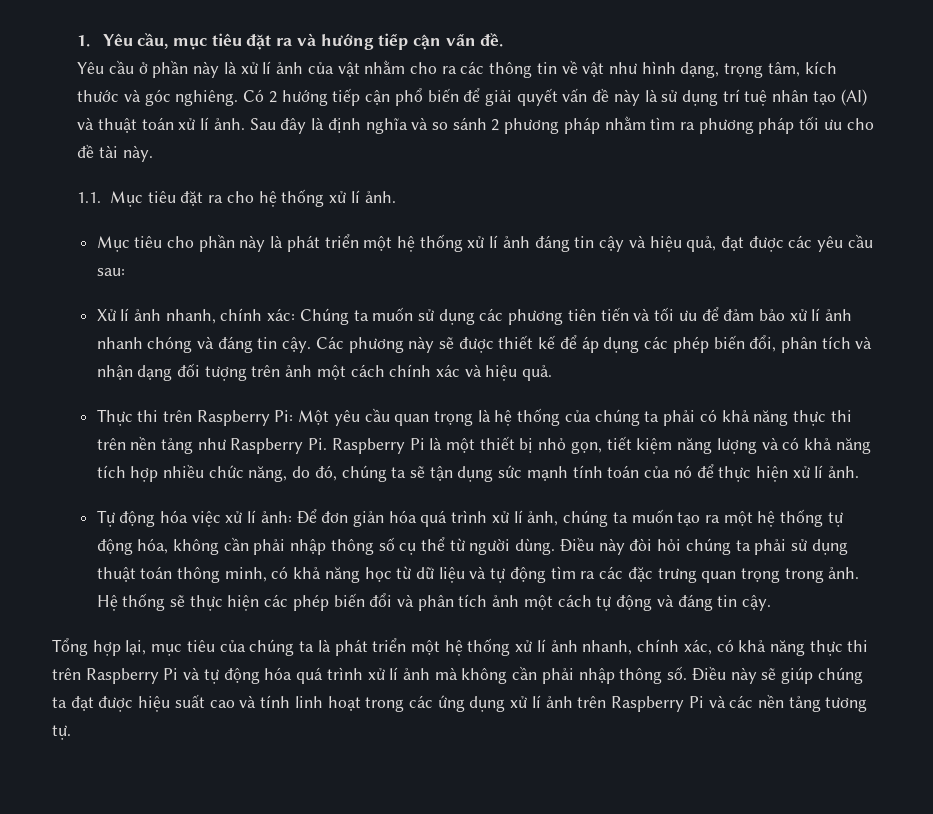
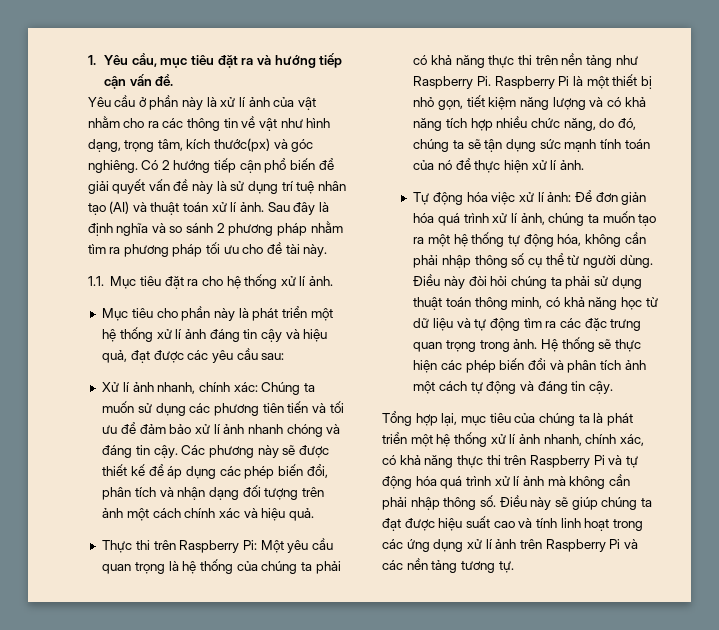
[77,90,120,102] thước -> [214,138,271,152] thước(px)

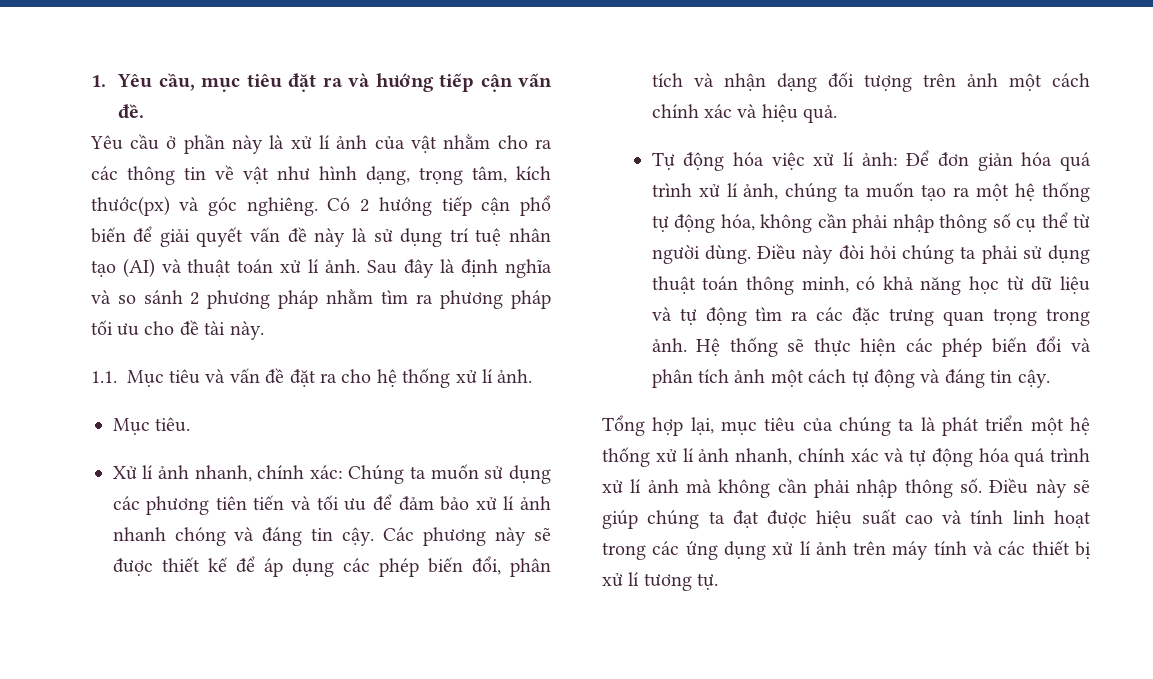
(161, 281) none -> [205,368,285,384] và vấn đề
[132,306,333,321] [102,327,328,342] [102,348,285,363] tiêu cho phần này là phát triển một hệ thống xử lí ảnh đáng tin cậy và hiệu quả, đạt được các yêu cầu sau: -> [155,417,191,432] tiêu.
[102,538,333,553] [102,559,341,574] [413,53,638,68] [413,74,652,89] [413,95,646,110] [413,116,636,131] [413,139,650,152] [413,158,584,173] // Thực thi trên Raspberry Pi: Một yêu cầu quan trọng là hệ thống của chúng ta phải có khả năng thực thi trên nền tảng như Raspberry Pi. Raspberry Pi là một thiết bị nhỏ gọn, tiết kiệm năng lượng và có khả năng tích hợp nhiều chức năng, do đó, chúng ta sẽ tận dụng sức mạnh tính toán của nó để thực hiện xử lí ảnh. -> (838, 114) none
[619,434,644,446] [382,455,605,468] xác, có khả năng thực thi trên Raspberry Pi -> [850,448,879,462] xác
[545,539,638,552] [382,558,458,573] Raspberry Pi và các nền tảng -> [892,540,1091,560] [602,572,640,587] máy tính và các thiết bị xử lí

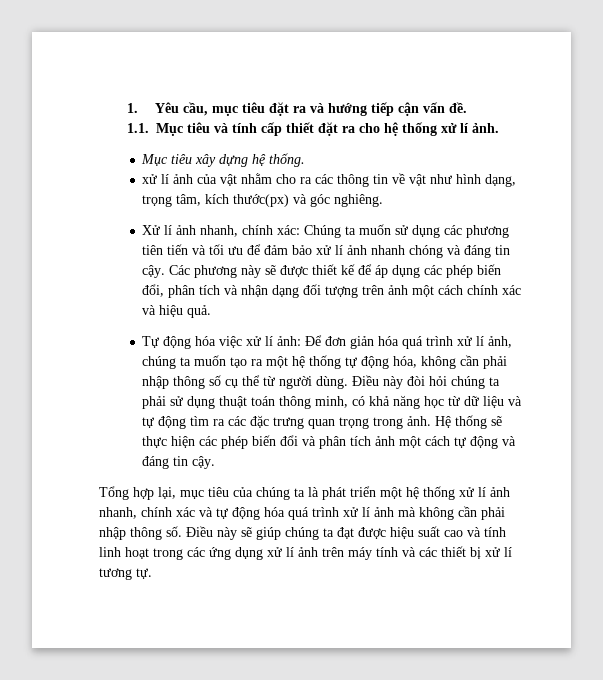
[89,134,285,154] Yêu cầu ở phần này là -> [126,122,499,136] [141,153,306,167] 1.1. Mục tiêu và tính cấp thiết đặt ra cho hệ thống xử lí ảnh. // Mục tiêu xây dựng hệ thống. //
[327,195,551,216] [90,226,551,247] [90,258,552,278] [90,289,551,309] [90,320,264,340] [90,368,533,388] [112,417,191,435] Có 2 hướng tiếp cận phổ biến để giải quyết vấn đề này là sử dụng trí tuệ nhân tạo (AI) và thuật toán xử lí ảnh. Sau đây là định nghĩa và so sánh 2 phương pháp nhằm tìm ra phương pháp tối ưu cho đề tài này. // 1.1. Mục tiêu và vấn đề đặt ra cho hệ thống xử lí ảnh. // Mục tiêu. -> (384, 200) none

